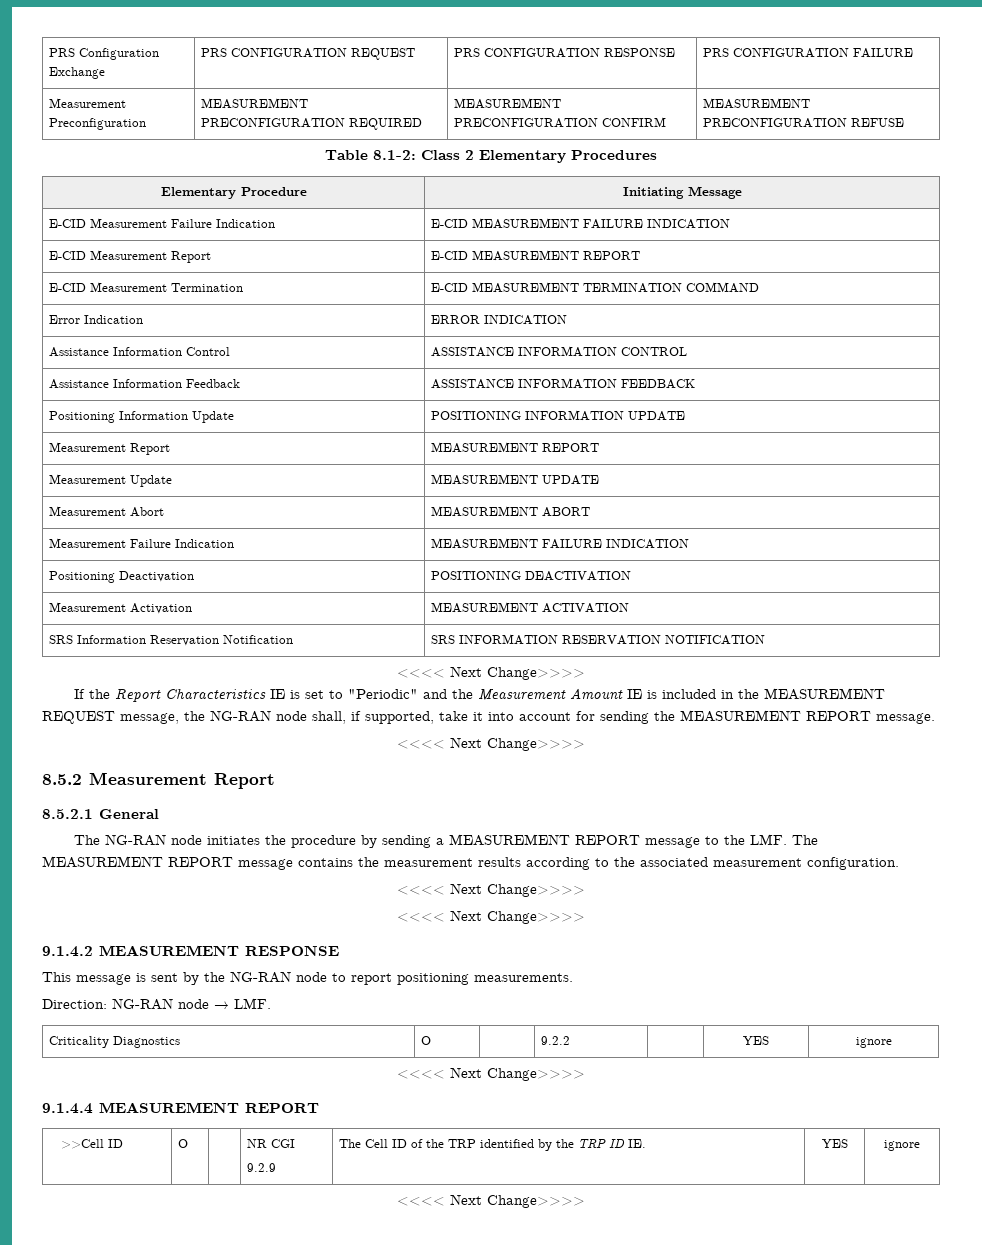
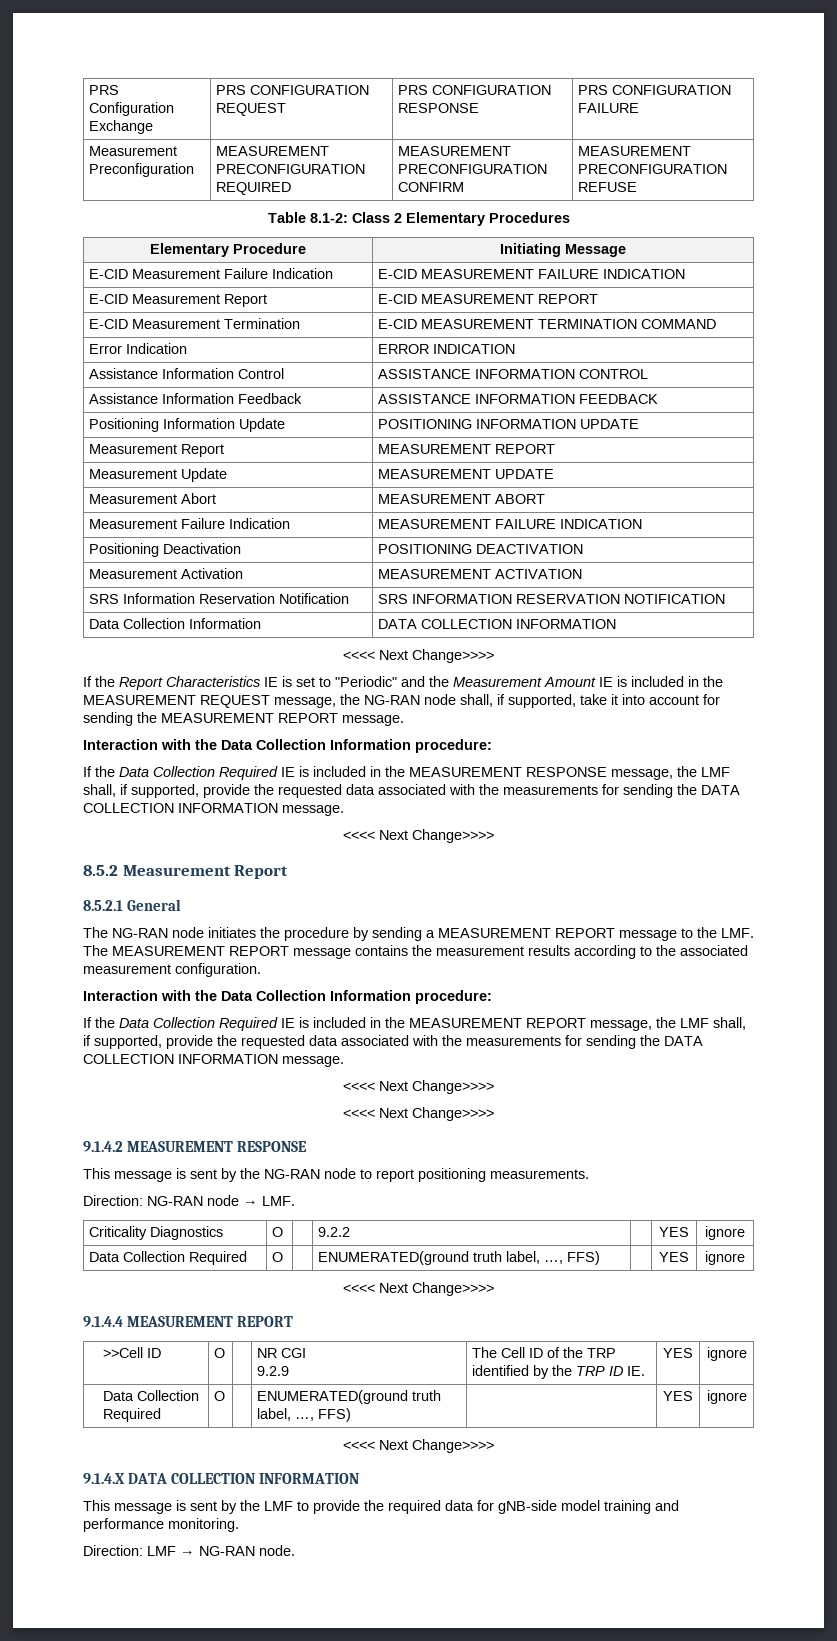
(766, 640) none -> [89,618,262,629] [378,619,617,629] // Data Collection Information | DATA COLLECTION INFORMATION
(935, 718) none -> [83,739,492,753] [83,766,730,780] [83,784,740,798] [83,803,344,816] // Interaction with the Data Collection Information procedure: // If the Data Collection Required IE is included in the MEASUREMENT RESPONSE message, the LMF shall, if supported, provide the requested data associated with the measurements for sending the DATA COLLECTION INFORMATION message.
(899, 863) none -> [83,990,492,1004] [83,1017,746,1031] [83,1035,703,1049] [83,1054,344,1067] // Interaction with the Data Collection Information procedure: // If the Data Collection Required IE is included in the MEASUREMENT REPORT message, the LMF shall, if supported, provide the requested data associated with the measurements for sending the DATA COLLECTION INFORMATION message.
(892, 1042) none -> [89,1251,248,1265] [272,1252,284,1262] [318,1251,601,1265] [659,1252,689,1262] [705,1251,745,1265] // Data Collection Required | O | | ENUMERATED(ground truth label, …, FFS) | | YES | ignore
[397,1194,585,1208] // <<<< Next Change>>>> -> [102,1390,199,1401] [102,1408,161,1422] [214,1391,226,1401] [257,1390,442,1404] [257,1408,352,1422] [663,1391,693,1401] [706,1390,747,1404] [343,1439,494,1453] [83,1473,359,1484] [83,1500,679,1514] [83,1518,239,1532] [83,1545,295,1556] // Data Collection Required | O | | ENUMERATED(ground truth label, …, FFS) | | YES | ignore // <<<< Next Change>>>> // 9.1.4.X DATA COLLECTION INFORMATION // This message is sent by the LMF to provide the required data for gNB-side model training and performance monitoring. // Direction: LMF → NG-RAN node.

